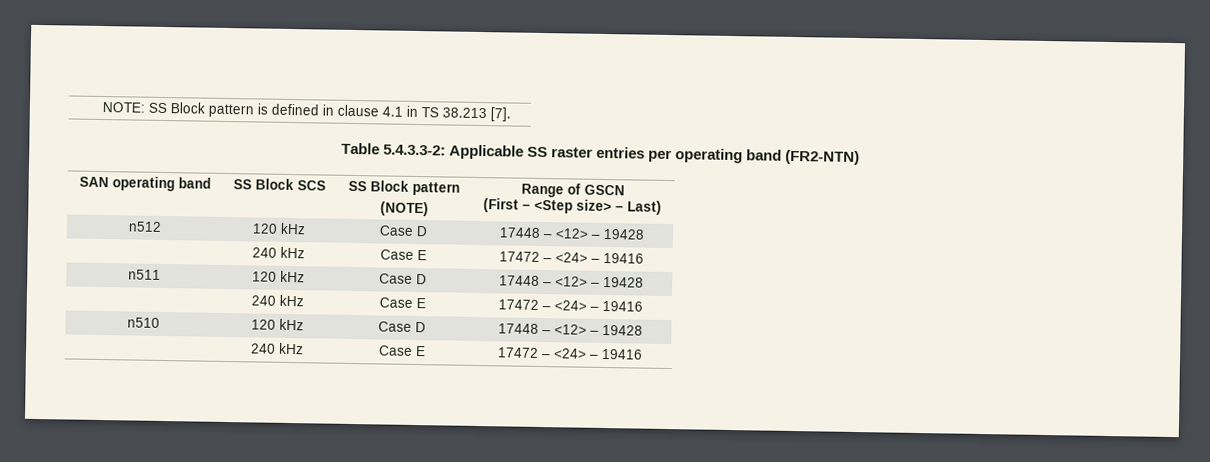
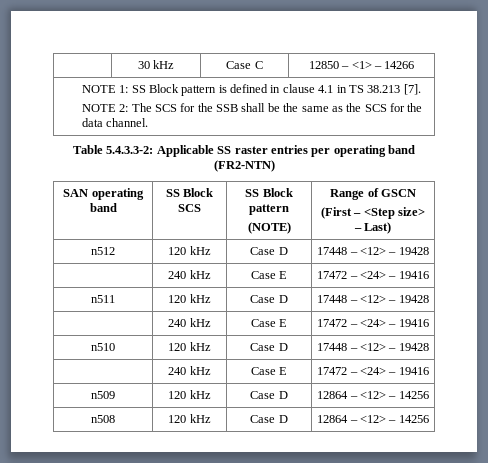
[101,101,145,113] NOTE: -> [137,60,175,69] [226,61,263,69] [308,61,415,69] [81,85,129,93] | 30 kHz | Case C | 12850 – <1> – 14266 // NOTE 1:
(511, 114) none -> [81,103,423,112] [81,118,149,127] // NOTE 2: The SCS for the SSB shall be the same as the SCS for the data channel.
(644, 354) none -> [91,391,115,399] [168,390,211,399] [250,391,288,399] [317,391,429,399] [91,415,115,423] [168,414,211,423] [250,415,288,423] [317,415,429,423] // n509 | 120 kHz | Case D | 12864 – <12> – 14256 // n508 | 120 kHz | Case D | 12864 – <12> – 14256

